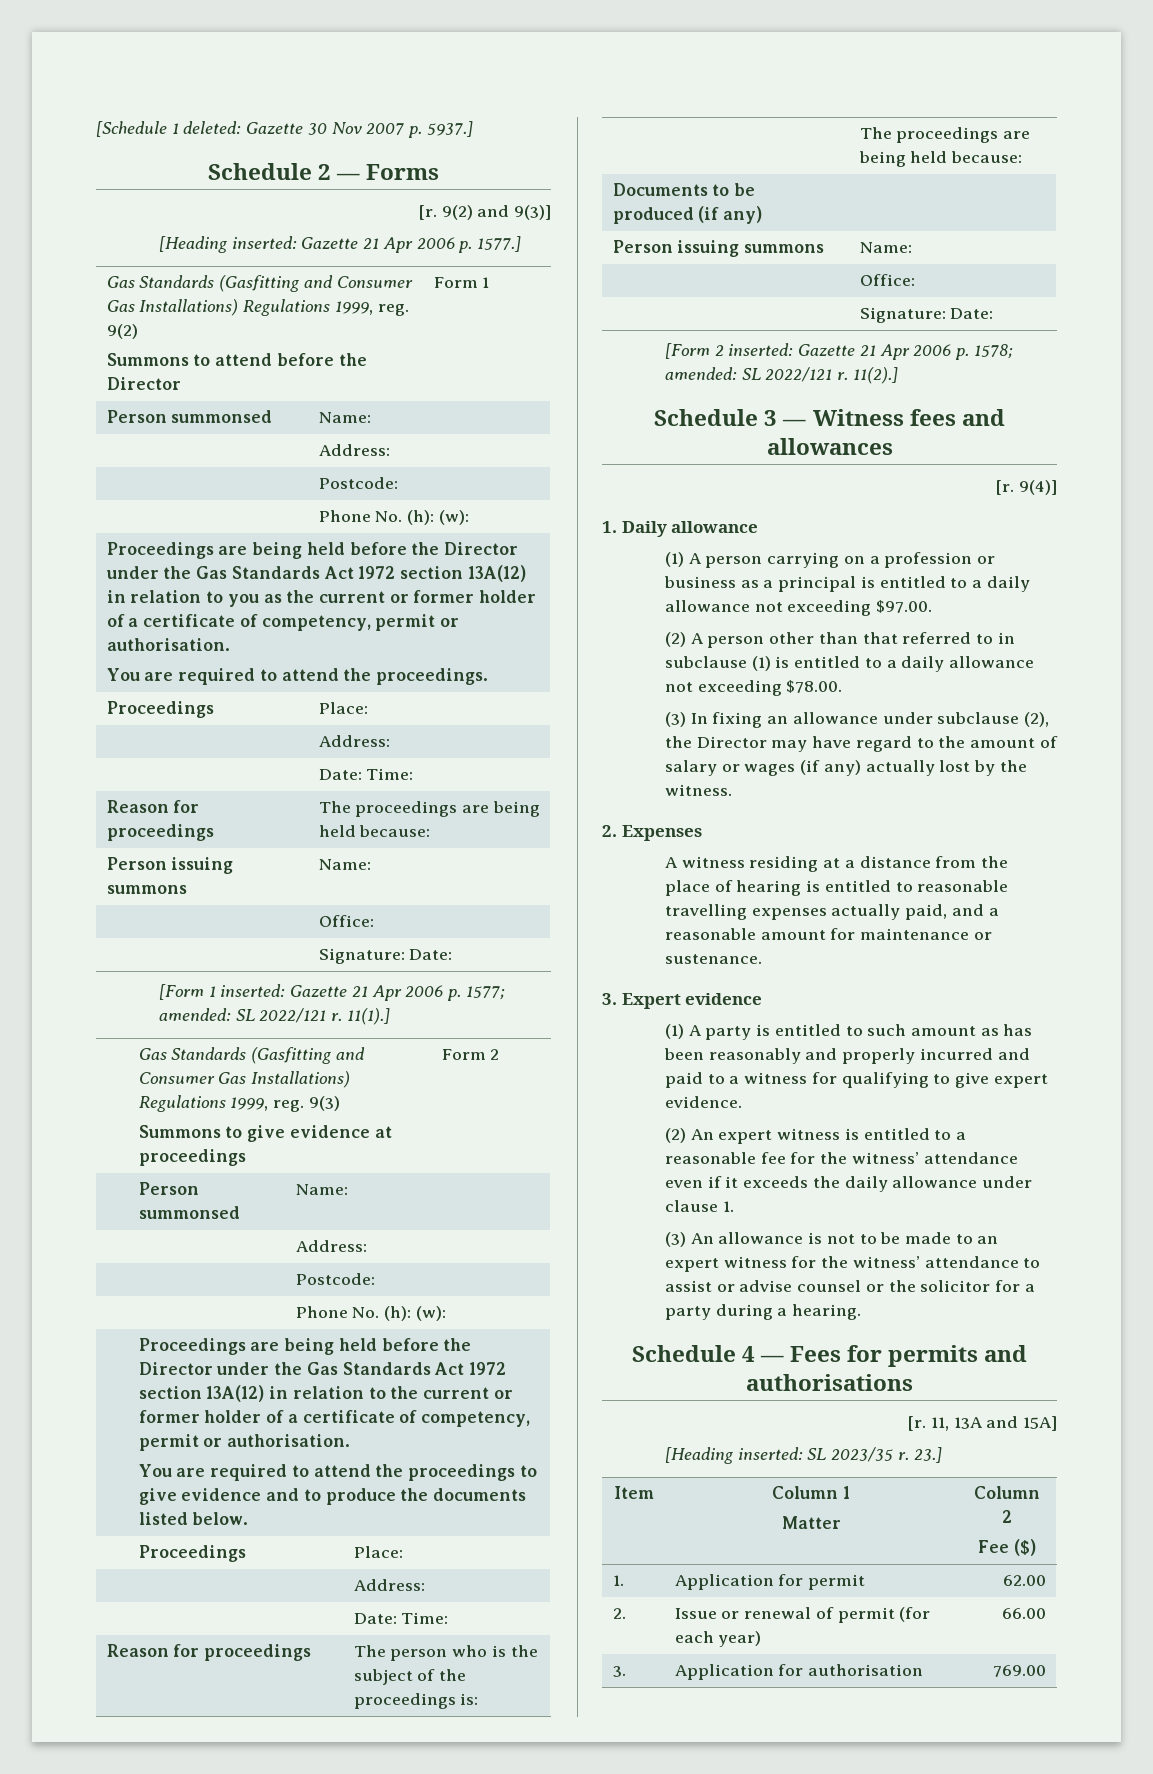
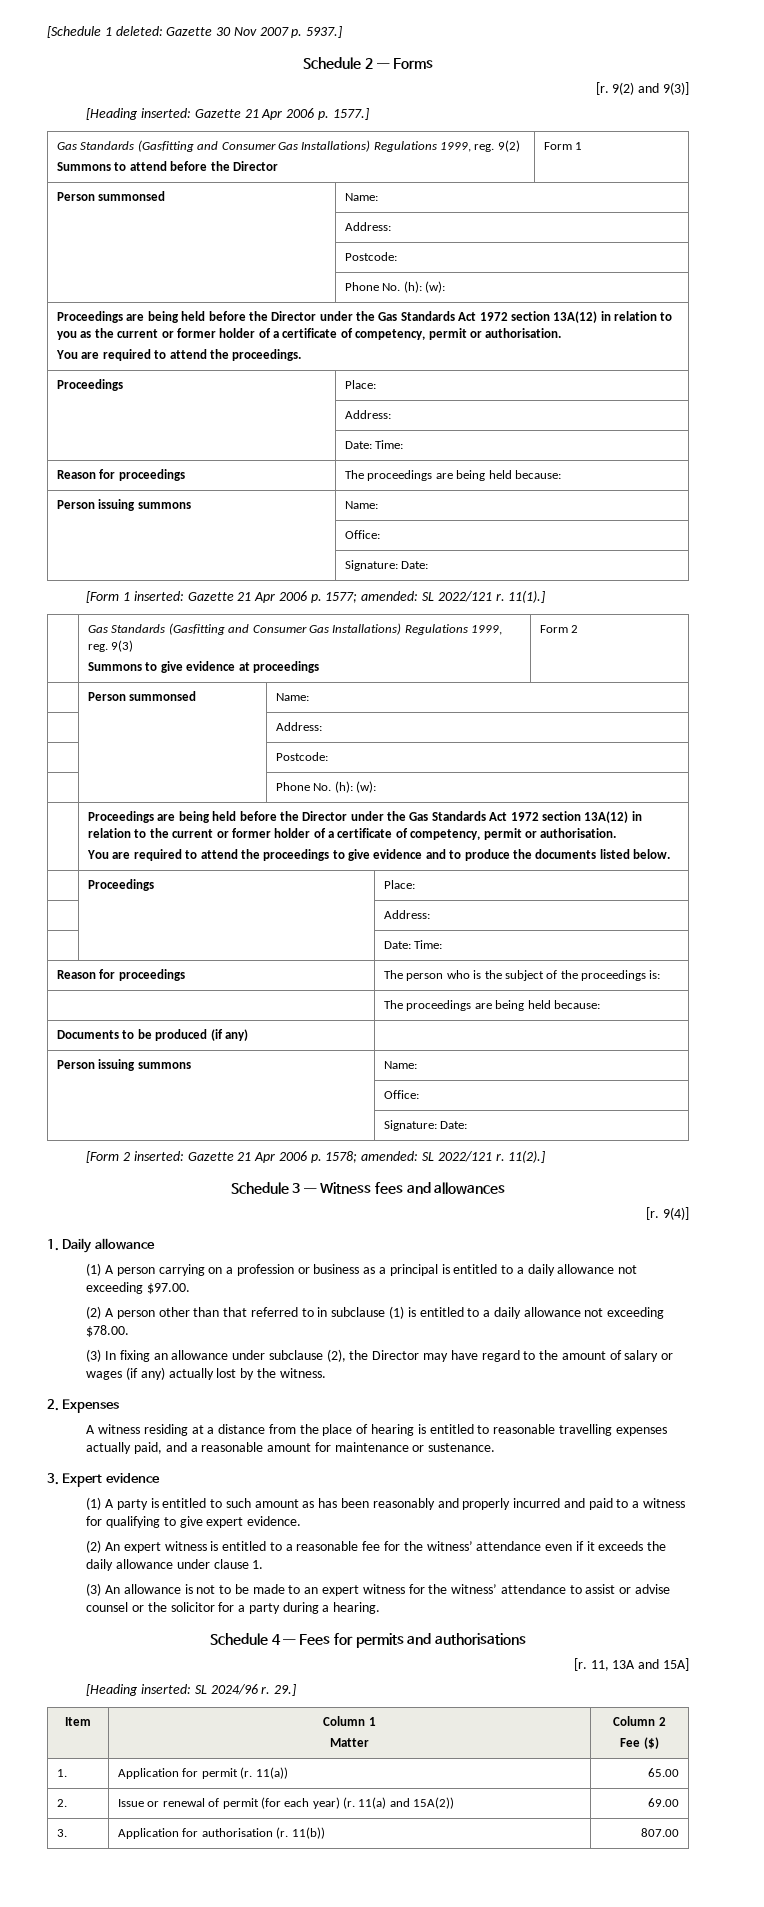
[831,1447,942,1463] 2023/35 r. 23.] -> [210,1684,297,1696] 2024/96 r. 29.]
[1003,1575,1047,1586] | 62.00 -> [240,1767,288,1779] [647,1768,679,1777] (r. 11(a)) | 65.00
[1002,1608,1047,1619] | 66.00 -> [343,1797,455,1809] [647,1798,679,1807] (r. 11(a) and 15A(2)) | 69.00
[993,1665,1047,1677] | 769.00 -> [276,1827,325,1839] [640,1828,679,1837] (r. 11(b)) | 807.00

